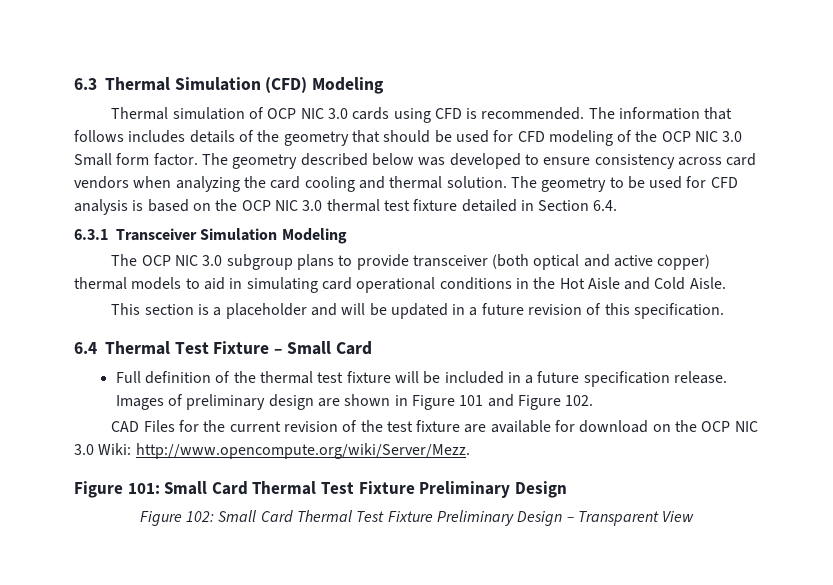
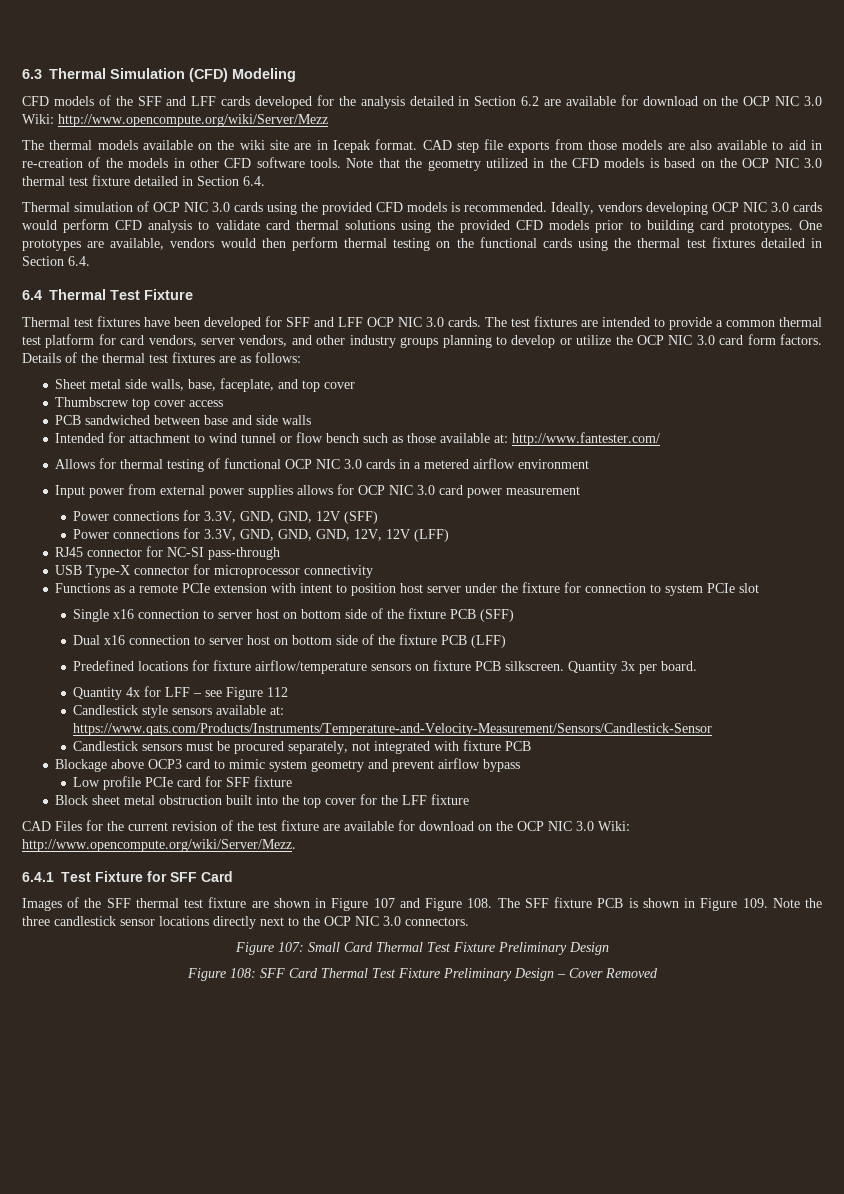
[111,107,733,123] [74,130,743,146] [74,153,757,169] [74,176,738,192] [74,199,128,215] Thermal simulation of OCP NIC 3.0 cards using CFD is recommended. The information that follows includes details of the geometry that should be used for CFD modeling of the OCP NIC 3.0 Small form factor. The geometry described below was developed to ensure consistency across card vendors when analyzing the card cooling and thermal solution. The geometry to be used for CFD analysis -> [22,95,822,109] [22,114,328,127] [22,139,822,153] [22,157,645,171] CFD models of the SFF and LFF cards developed for the analysis detailed in Section 6.2 are available for download on the OCP NIC 3.0 Wiki: http://www.opencompute.org/wiki/Server/Mezz // The thermal models available on the wiki site are in Icepak format. CAD step file exports from those models are also available to aid in re-creation of the models in other CFD software tools. Note that the geometry utilized in the CFD models
[74,228,347,244] [111,254,711,270] [74,277,726,293] [111,303,725,319] [74,341,372,355] [115,371,728,387] [115,394,594,410] 6.3.1 Transceiver Simulation Modeling // The OCP NIC 3.0 subgroup plans to provide transceiver (both optical and active copper) thermal models to aid in simulating card operational conditions in the Hot Aisle and Cold Aisle. // This section is a placeholder and will be updated in a future revision of this specification. // 6.4 Thermal Test Fixture – Small Card // Full definition of the thermal test fixture will be included in a future specification release. Images of preliminary design are shown in Figure 101 and Figure 102. -> [22,201,822,215] [22,219,822,233] [22,237,822,251] [22,256,90,266] [22,289,193,300] [22,316,822,330] [22,334,822,348] [22,352,301,363] [55,378,356,392] [55,397,224,410] [55,415,312,425] [55,432,661,446] [55,458,590,472] [55,484,581,498] [73,510,379,524] [73,528,450,542] [55,546,281,560] [55,564,374,578] [55,582,760,596] [73,608,515,622] [73,634,507,648] [73,660,698,674] [73,686,289,700] [73,705,285,718] [73,723,713,736] [73,740,532,754] [55,758,521,772] [73,776,293,790] [55,794,470,808] Thermal simulation of OCP NIC 3.0 cards using the provided CFD models is recommended. Ideally, vendors developing OCP NIC 3.0 cards would perform CFD analysis to validate card thermal solutions using the provided CFD models prior to building card prototypes. One prototypes are available, vendors would then perform thermal testing on the functional cards using the thermal test fixtures detailed in Section 6.4. // 6.4 Thermal Test Fixture // Thermal test fixtures have been developed for SFF and LFF OCP NIC 3.0 cards. The test fixtures are intended to provide a common thermal test platform for card vendors, server vendors, and other industry groups planning to develop or utilize the OCP NIC 3.0 card form factors. Details of the thermal test fixtures are as follows: // Sheet metal side walls, base, faceplate, and top cover // Thumbscrew top cover access // PCB sandwiched between base and side walls // Intended for attachment to wind tunnel or flow bench such as those available at: http://www.fantester.com/ // Allows for thermal testing of functional OCP NIC 3.0 cards in a metered airflow environment // Input power from external power supplies allows for OCP NIC 3.0 card power measurement // Power connections for 3.3V, GND, GND, 12V (SFF) // Power connections for 3.3V, GND, GND, GND, 12V, 12V (LFF) // RJ45 connector for NC-SI pass-through // USB Type-X connector for microprocessor connectivity // Functions as a remote PCIe extension with intent to position host server under the fixture for connection to system PCIe slot // Single x16 connection to server host on bottom side of the fixture PCB (SFF) // Dual x16 connection to server host on bottom side of the fixture PCB (LFF) // Predefined locations for fixture airflow/temperature sensors on fixture PCB silkscreen. Quantity 3x per board. // Quantity 4x for LFF – see Figure 112 // Candlestick style sensors available at: https://www.qats.com/Products/Instruments/Temperature-and-Velocity-Measurement/Sensors/Candlestick-Sensor // Candlestick sensors must be procured separately, not integrated with fixture PCB // Blockage above OCP3 card to mimic system geometry and prevent airflow bypass // Low profile PCIe card for SFF fixture // Block sheet metal obstruction built into the top cover for the LFF fixture
[74,481,160,498] Figure 101: -> [22,871,233,882] [22,897,823,911] [22,916,469,929] [234,942,304,955] 6.4.1 Test Fixture for SFF Card // Images of the SFF thermal test fixture are shown in Figure 107 and Figure 108. The SFF fixture PCB is shown in Figure 109. Note the three candlestick sensor locations directly next to the OCP NIC 3.0 connectors. // Figure 107:
[186,510,257,522] 102: Small -> [229,968,285,978] 108: SFF
[577,511,695,526] Transparent View -> [568,968,658,978] Cover Removed

